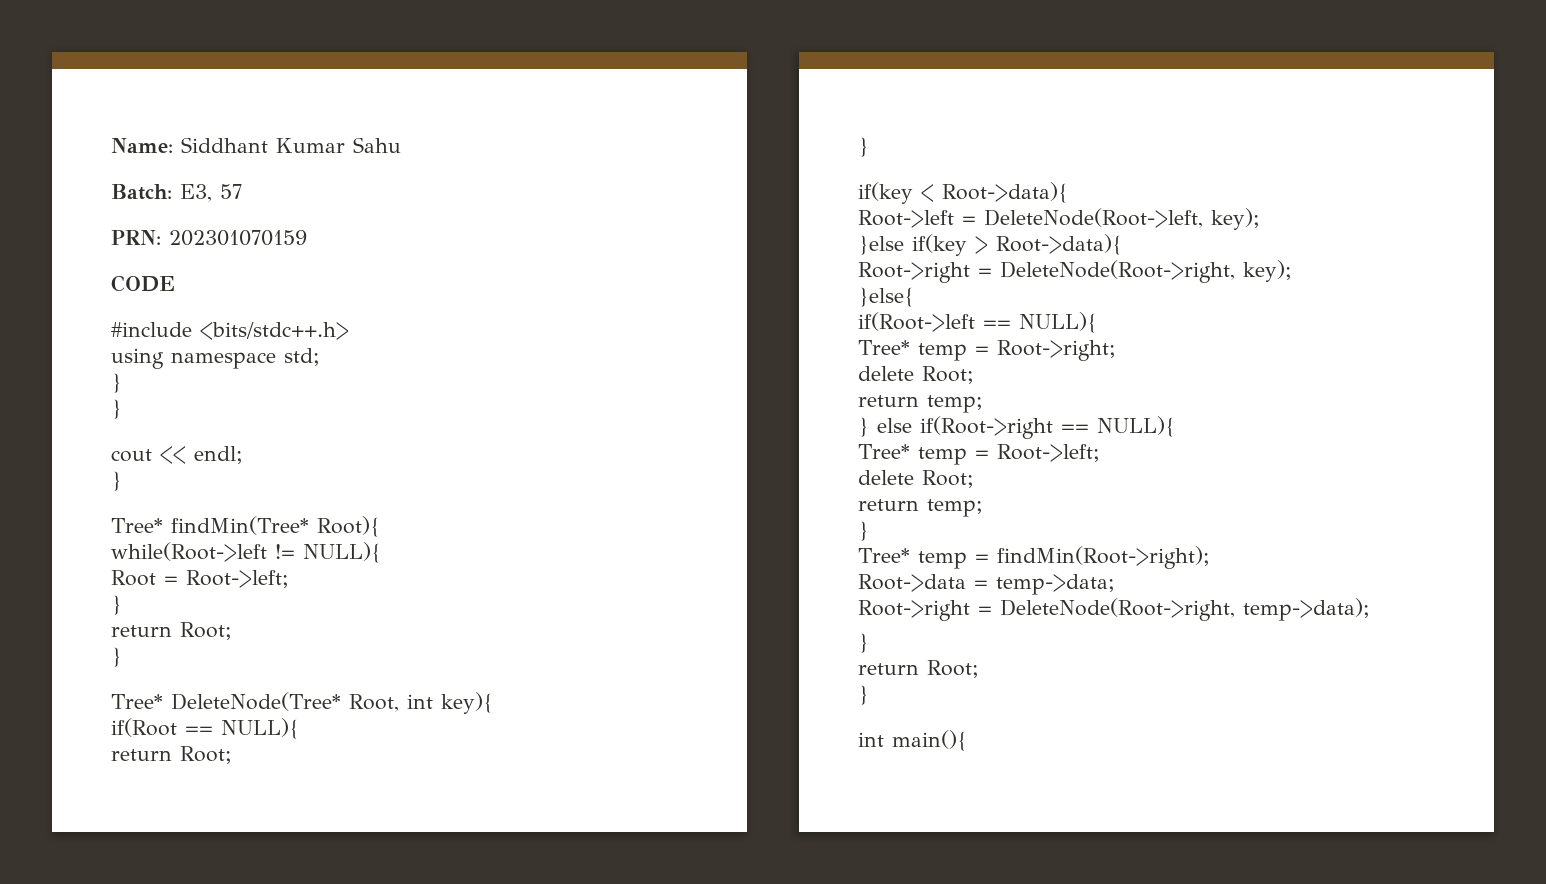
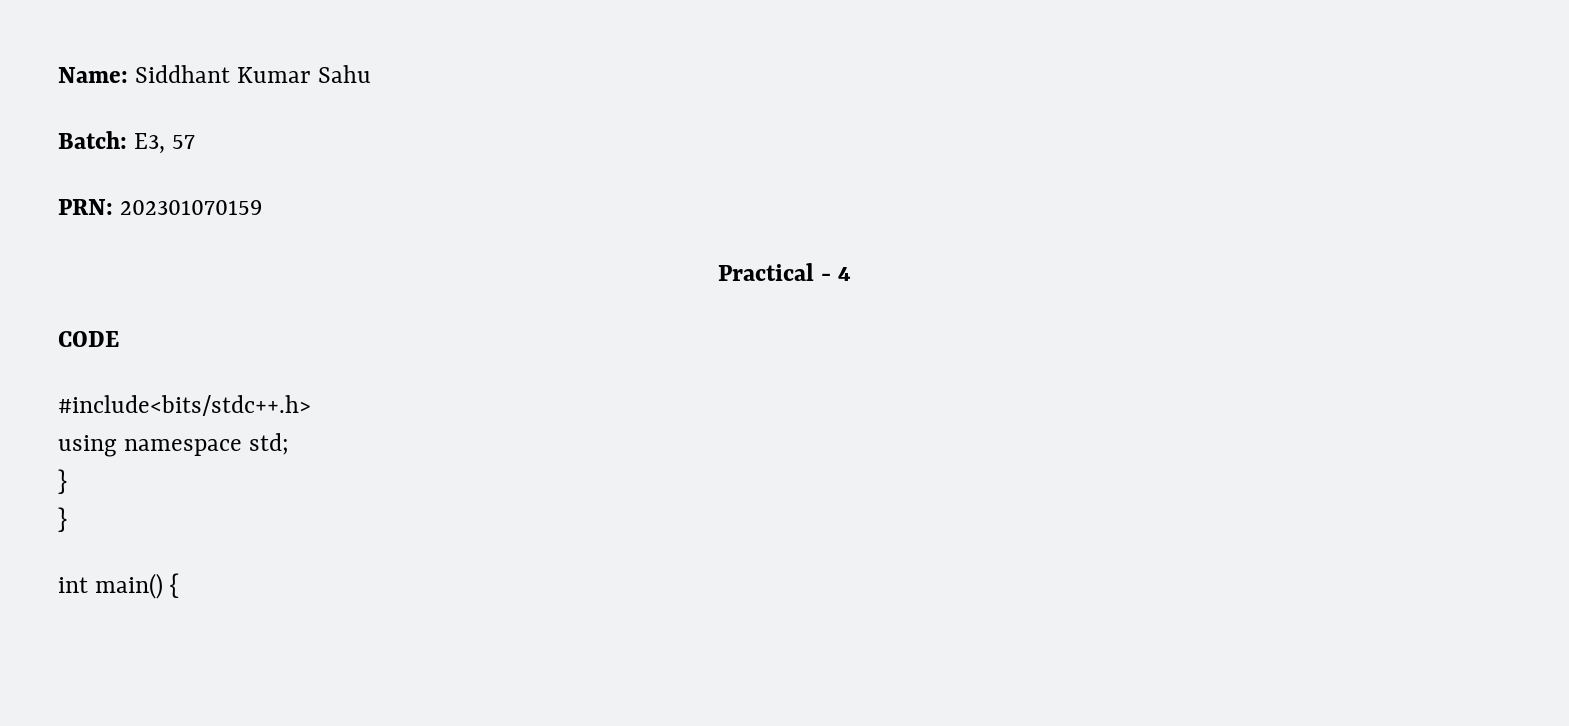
(307, 238) none -> [717,263,852,281] // Practical - 4
[111,322,349,340] #include <bits/stdc++.h> -> [58,395,311,416] #include<bits/stdc++.h>
[111,446,243,464] [111,471,122,491] [111,516,381,537] [111,542,382,563] [111,570,289,588] [111,595,122,615] [111,622,232,640] [111,647,122,667] [111,692,494,714] [111,718,300,739] [111,746,232,764] [858,137,869,157] [858,182,1069,204] [858,208,1260,230] [858,234,1123,256] [858,260,1292,283] [858,287,915,307] [858,312,1098,333] [858,340,1116,361] [858,366,974,384] [858,395,983,413] [858,416,1176,439] [858,444,1100,465] [858,470,974,488] [858,499,983,517] [858,521,869,541] [858,546,1210,569] [858,574,1115,595] [858,598,1370,621] [858,633,869,653] [858,660,979,678] [858,685,869,705] [858,730,968,751] cout << endl; // } // Tree* findMin(Tree* Root){ // while(Root->left != NULL){ // Root = Root->left; // } // return Root; // } // Tree* DeleteNode(Tree* Root, int key){ // if(Root == NULL){ // return Root; // } // if(key < Root->data){ // Root->left = DeleteNode(Root->left, key); // }else if(key > Root->data){ // Root->right = DeleteNode(Root->right, key); // }else{ // if(Root->left == NULL){ // Tree* temp = Root->right; // delete Root; // return temp; // } else if(Root->right == NULL){ // Tree* temp = Root->left; // delete Root; // return temp; // } // Tree* temp = findMin(Root->right); // Root->data = temp->data; // Root->right = DeleteNode(Root->right, temp->data); // } // return Root; // } // int main(){ -> [58,573,180,599] int main() {

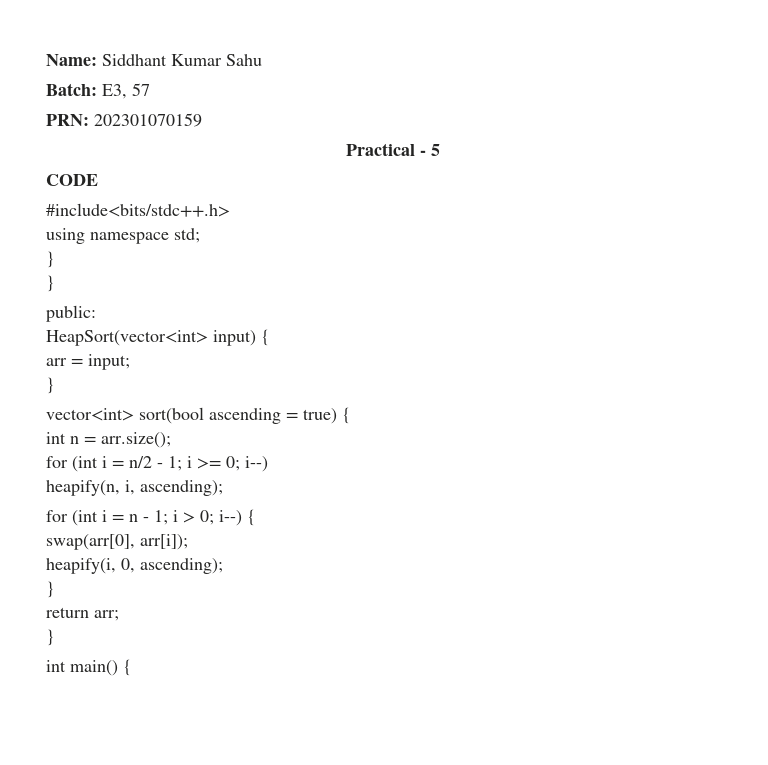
[838,267,852,281] 4 -> [430,144,440,156] 5
(67, 519) none -> [46,305,96,322] [46,329,270,346] [46,354,130,370] [46,377,55,394] [46,407,351,424] [46,432,171,448] [46,456,268,472] [46,480,223,496] [46,509,256,526] [46,534,188,550] [46,558,223,574] [46,581,55,598] [46,607,119,621] [46,629,55,646] // public: // HeapSort(vector<int> input) { // arr = input; // } // vector<int> sort(bool ascending = true) { // int n = arr.size(); // for (int i = n/2 - 1; i >= 0; i--) // heapify(n, i, ascending); // for (int i = n - 1; i > 0; i--) { // swap(arr[0], arr[i]); // heapify(i, 0, ascending); // } // return arr; // }

